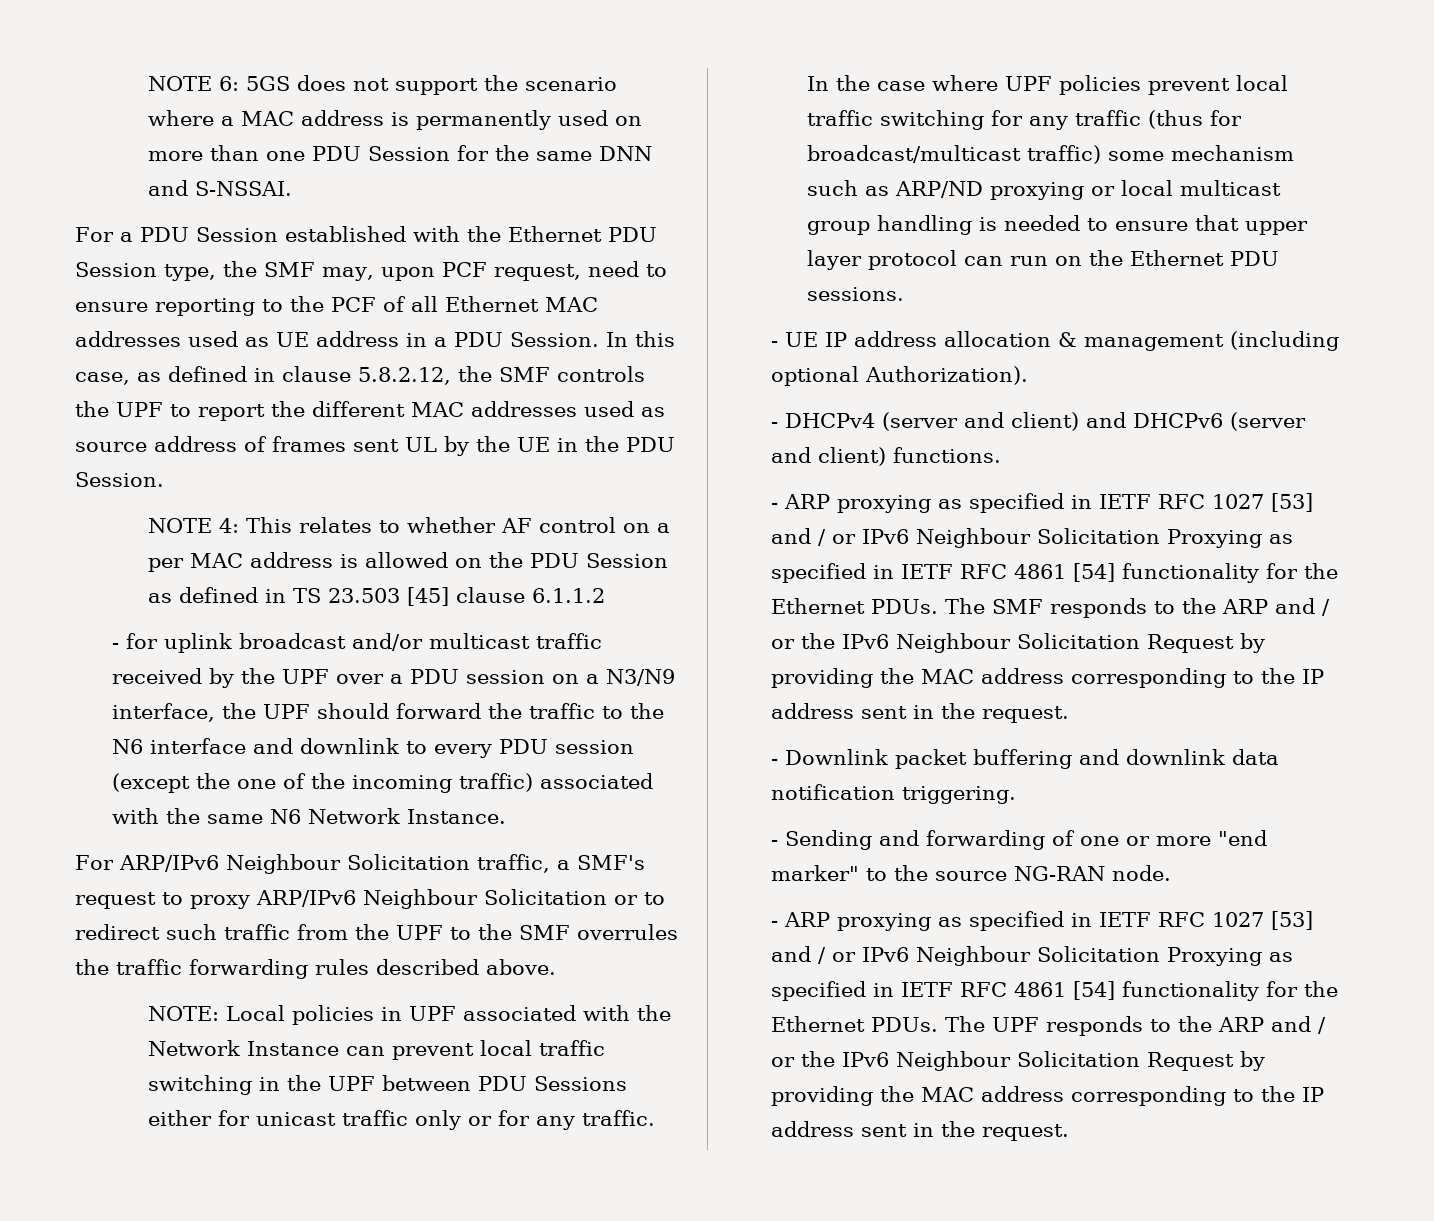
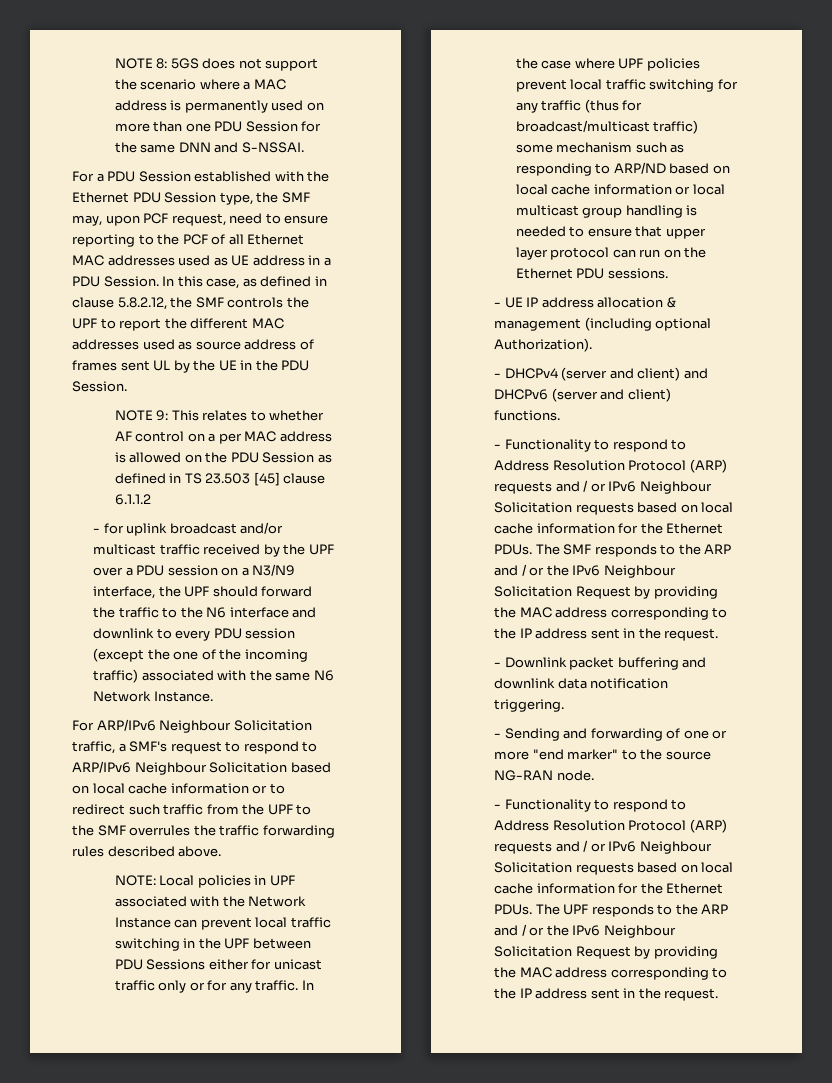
[148,76,240,91] NOTE 6: -> [114,58,168,69] NOTE 8:
[219,518,240,533] 4: -> [156,410,169,421] 9:
[190,889,607,909] proxy ARP/IPv6 Neighbour Solicitation -> [243,741,318,754] [72,761,331,775] [72,783,249,794] respond to ARP/IPv6 Neighbour Solicitation based on local cache information
[895,181,1085,200] ARP/ND proxying -> [515,162,730,176] [515,184,672,195] responding to ARP/ND based on local cache information
[783,493,1313,513] [770,528,1293,548] [770,563,1259,583] ARP proxying as specified in IETF RFC 1027 [53] and / or IPv6 Neighbour Solicitation Proxying as specified in IETF RFC 4861 [54] functionality -> [504,439,687,452] [494,459,727,473] [494,480,712,494] [494,502,734,515] [494,523,615,534] Functionality to respond to Address Resolution Protocol (ARP) requests and / or IPv6 Neighbour Solicitation requests based on local cache information
[783,911,1313,931] [770,946,1293,966] [770,981,1259,1001] ARP proxying as specified in IETF RFC 1027 [53] and / or IPv6 Neighbour Solicitation Proxying as specified in IETF RFC 4861 [54] functionality -> [504,799,687,812] [494,819,727,833] [494,840,712,854] [494,862,734,875] [494,883,615,894] Functionality to respond to Address Resolution Protocol (ARP) requests and / or IPv6 Neighbour Solicitation requests based on local cache information

